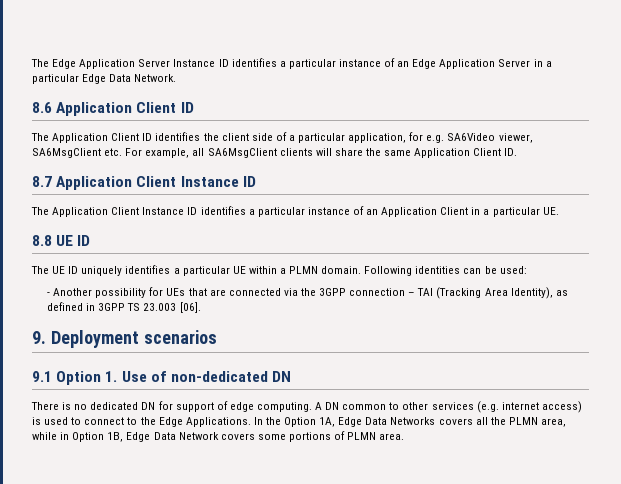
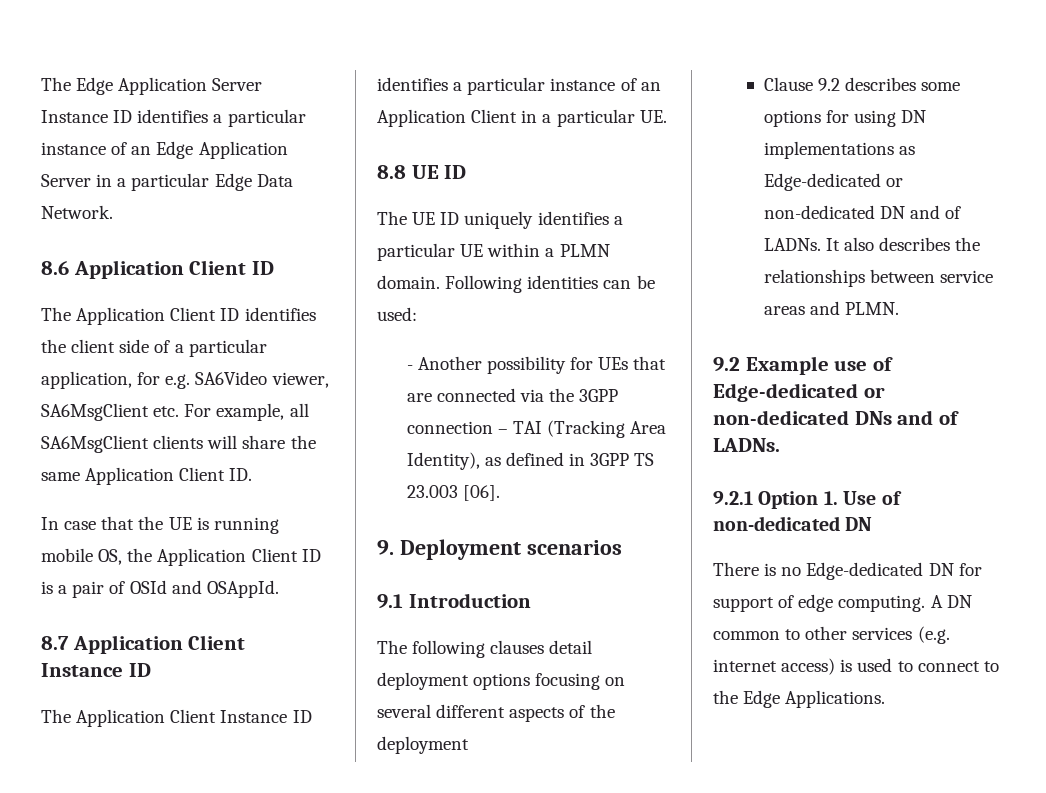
(518, 152) none -> [41,516,279,534] [41,548,321,566] [41,580,279,598] // In case that the UE is running mobile OS, the Application Client ID is a pair of OSId and OSAppId.
(52, 376) none -> [408,593,531,608] [377,640,593,658] [377,672,626,690] [377,704,615,722] [377,736,469,754] [763,77,961,91] [763,110,927,127] [763,141,915,159] [763,173,903,191] [763,205,962,219] [763,237,981,251] [763,269,993,287] [763,301,899,315] [713,356,894,375] [713,383,885,402] [713,410,960,425] [713,438,780,452] [713,491,753,505] Introduction // The following clauses detail deployment options focusing on several different aspects of the deployment // Clause 9.2 describes some options for using DN implementations as Edge-dedicated or non-dedicated DN and of LADNs. It also describes the relationships between service areas and PLMN. // 9.2 Example use of Edge-dedicated or non-dedicated DNs and of LADNs. // 9.2.1
[90,402,139,410] dedicated -> [806,562,924,580] Edge-dedicated
[253,417,566,427] [32,431,405,442] In the Option 1A, Edge Data Networks covers all the PLMN area, while in Option 1B, Edge Data Network covers some portions of PLMN area. -> (886, 699) none

